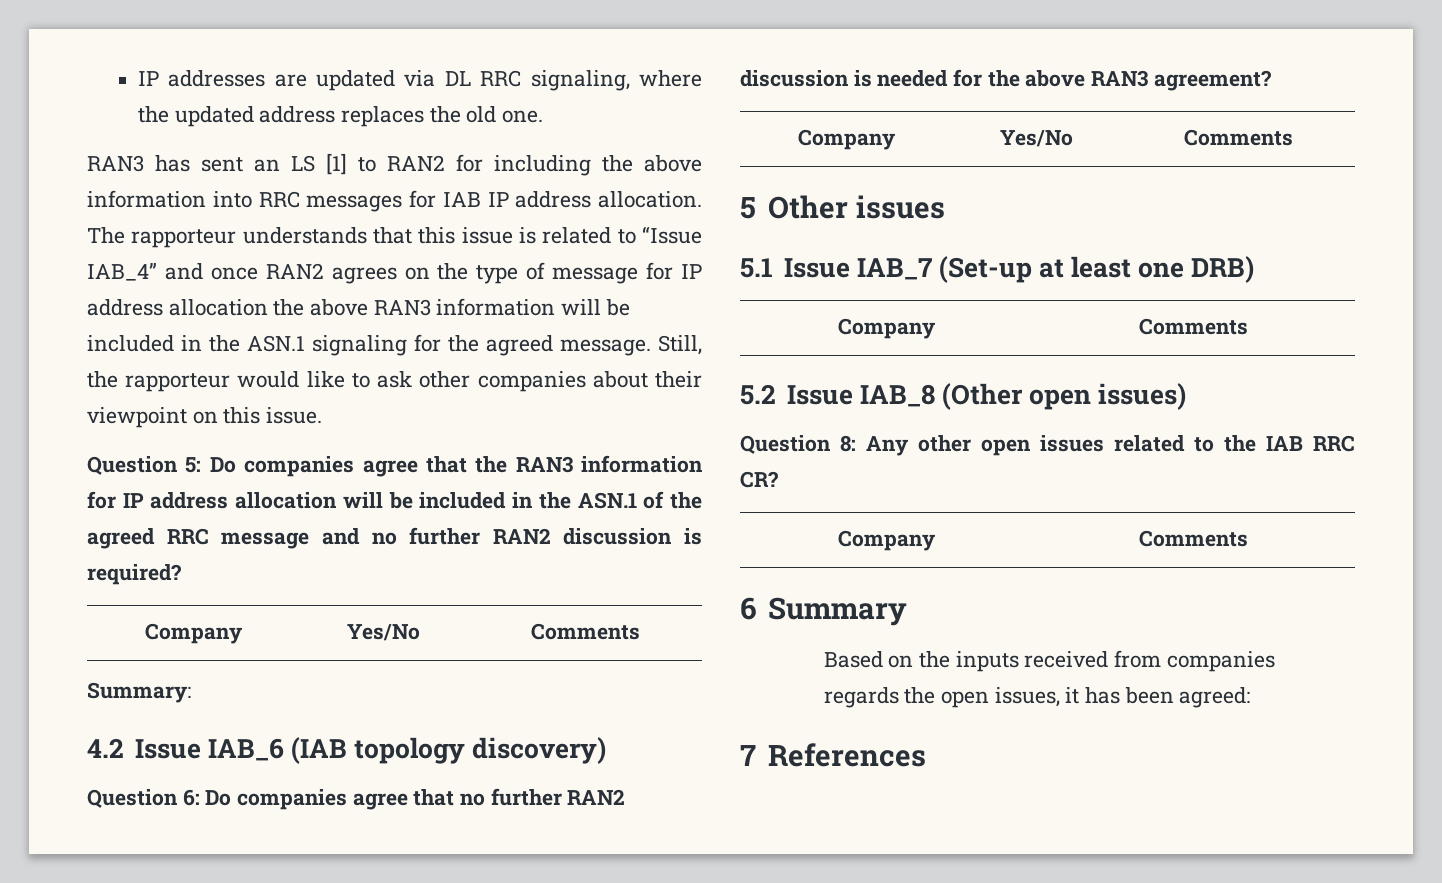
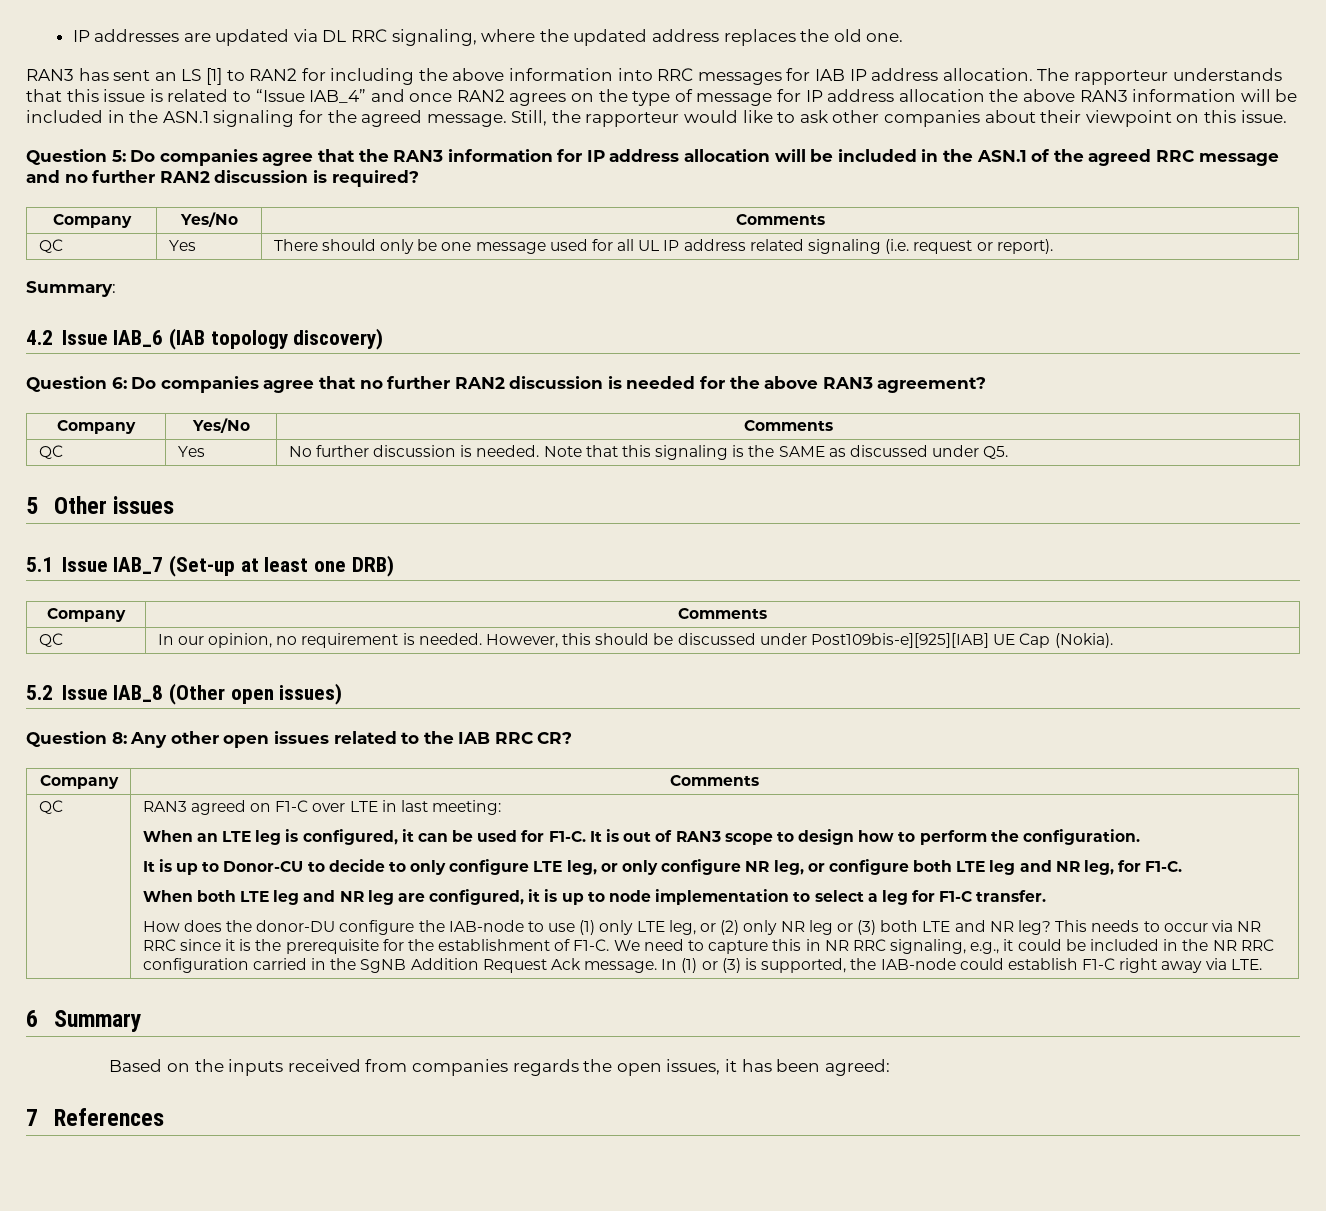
(640, 631) none -> [38,239,63,253] [168,240,196,251] [273,239,1053,254] // QC | Yes | There should only be one message used for all UL IP address related signaling (i.e. request or report).
(1293, 137) none -> [38,445,63,459] [177,446,205,457] [288,445,1009,460] // QC | Yes | No further discussion is needed. Note that this signaling is the SAME as discussed under Q5.
(1248, 326) none -> [38,633,63,647] [157,633,1113,648] // QC | In our opinion, no requirement is needed. However, this should be discussed under Post109bis-e][925][IAB] UE Cap (Nokia).
(1248, 538) none -> [38,800,63,814] [142,800,502,815] [142,829,1141,845] [142,859,1183,875] [142,889,1047,905] [142,920,1262,935] [142,939,1274,954] [142,958,1262,973] // QC | RAN3 agreed on F1-C over LTE in last meeting: // When an LTE leg is configured, it can be used for F1-C. It is out of RAN3 scope to design how to perform the configuration. // It is up to Donor-CU to decide to only configure LTE leg, or only configure NR leg, or configure both LTE leg and NR leg, for F1-C. // When both LTE leg and NR leg are configured, it is up to node implementation to select a leg for F1-C transfer. // How does the donor-DU configure the IAB-node to use (1) only LTE leg, or (2) only NR leg or (3) both LTE and NR leg? This needs to occur via NR RRC since it is the prerequisite for the establishment of F1-C. We need to capture this in NR RRC signaling, e.g., it could be included in the NR RRC configuration carried in the SgNB Addition Request Ack message. In (1) or (3) is supported, the IAB-node could establish F1-C right away via LTE.

